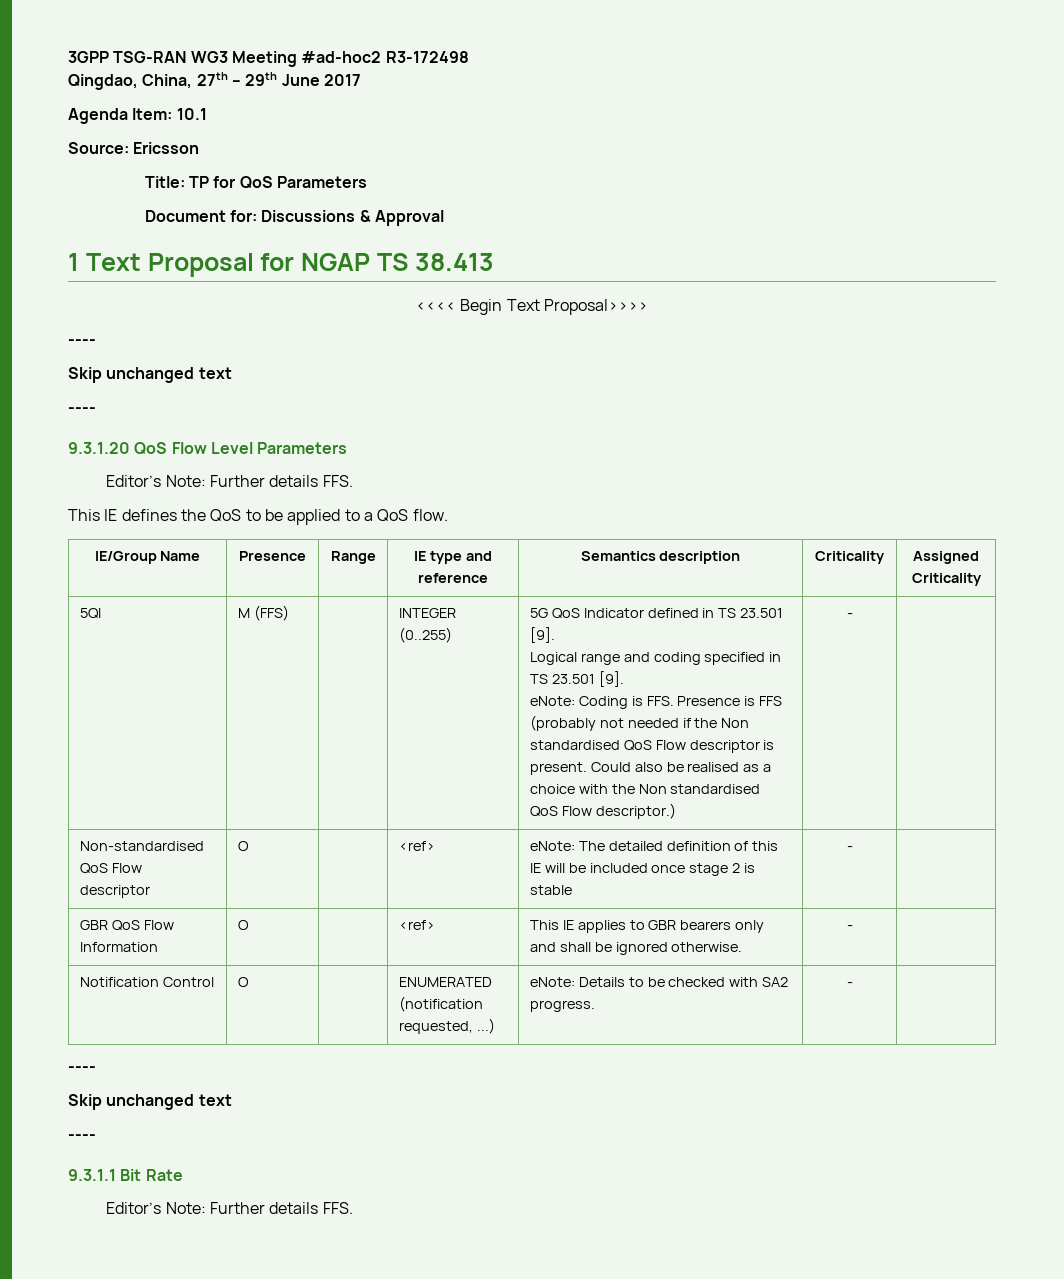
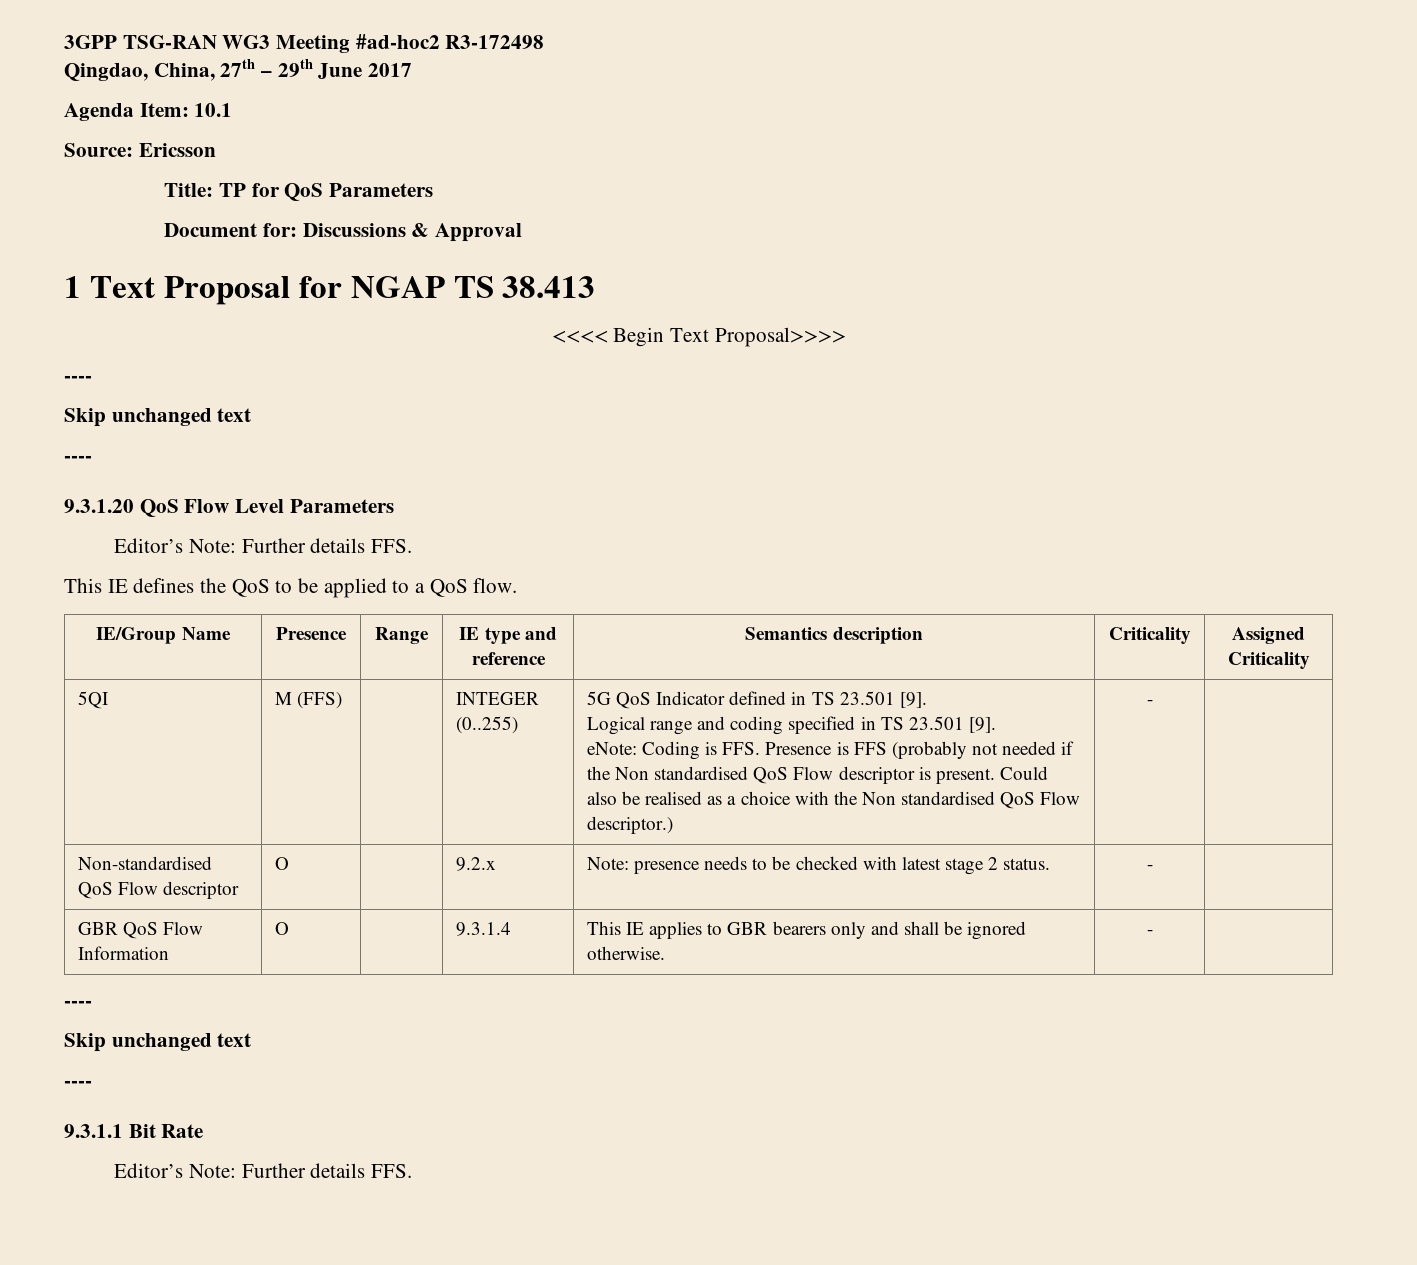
[398,841,435,851] [529,841,779,851] [529,863,756,876] [529,885,572,895] <ref> | eNote: The detailed definition of this IE will be included once stage 2 is stable -> [455,857,496,871] [586,856,1051,875] 9.2.x | Note: presence needs to be checked with latest stage 2 status.
[398,920,435,930] <ref> -> [455,922,511,936] 9.3.1.4
[79,977,214,987] [237,977,249,987] [398,977,492,987] [398,996,483,1012] [398,1018,495,1034] [529,977,789,987] [529,1000,595,1012] [846,982,853,987] // Notification Control | O | | ENUMERATED (notification requested, ...) | eNote: Details to be checked with SA2 progress. | - | -> (1153, 932) none

